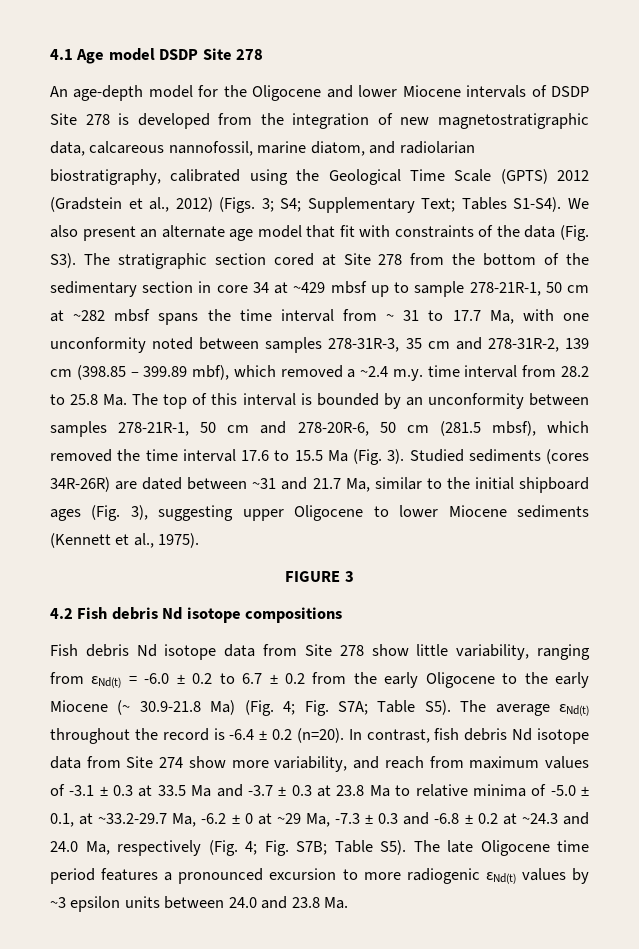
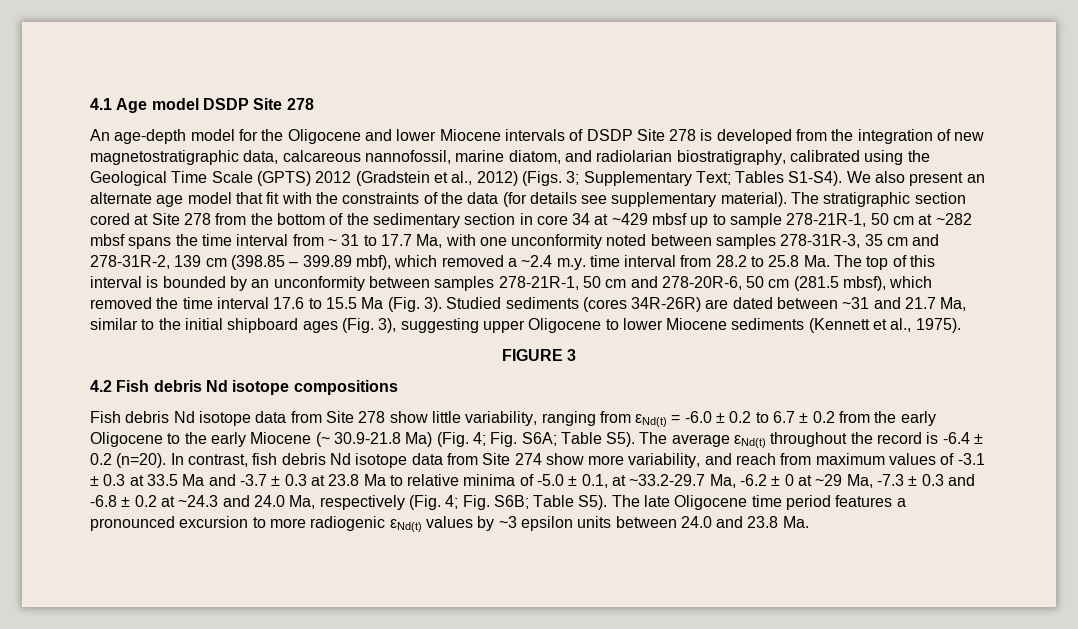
[280,198,302,212] S4; -> (580, 178) none
(391, 231) none -> [315,192,338,204] the
[560,225,590,241] [50,253,76,268] (Fig. S3). -> [502,192,787,207] (for details see supplementary material).
[337,701,368,715] S7A; -> [521,432,557,446] S6A;
[296,841,327,855] S7B; -> [493,495,529,509] S6B;

